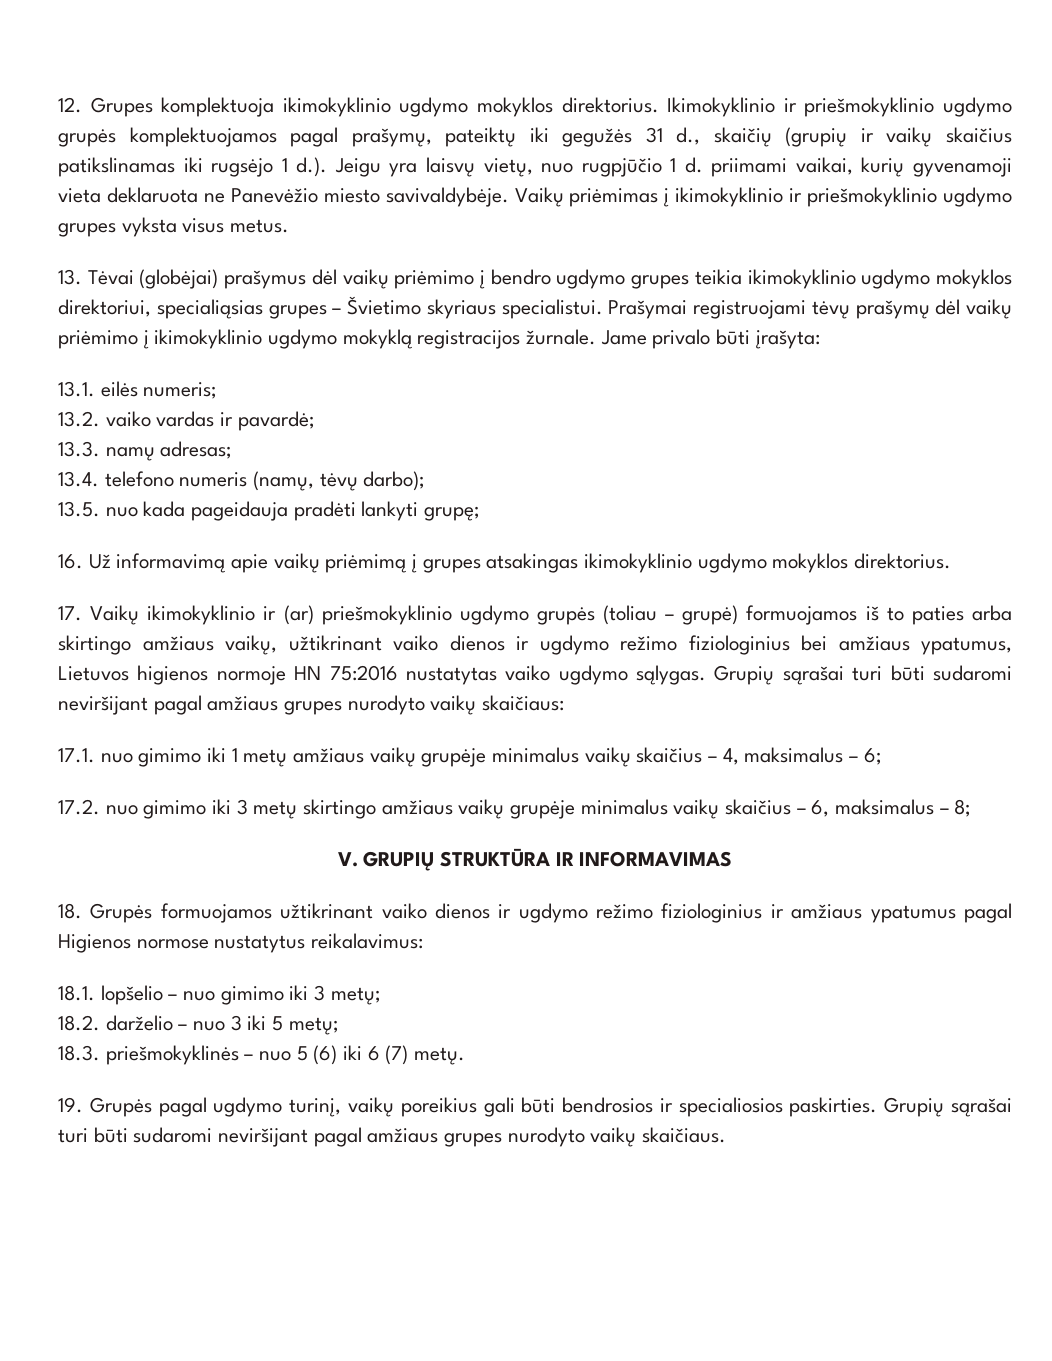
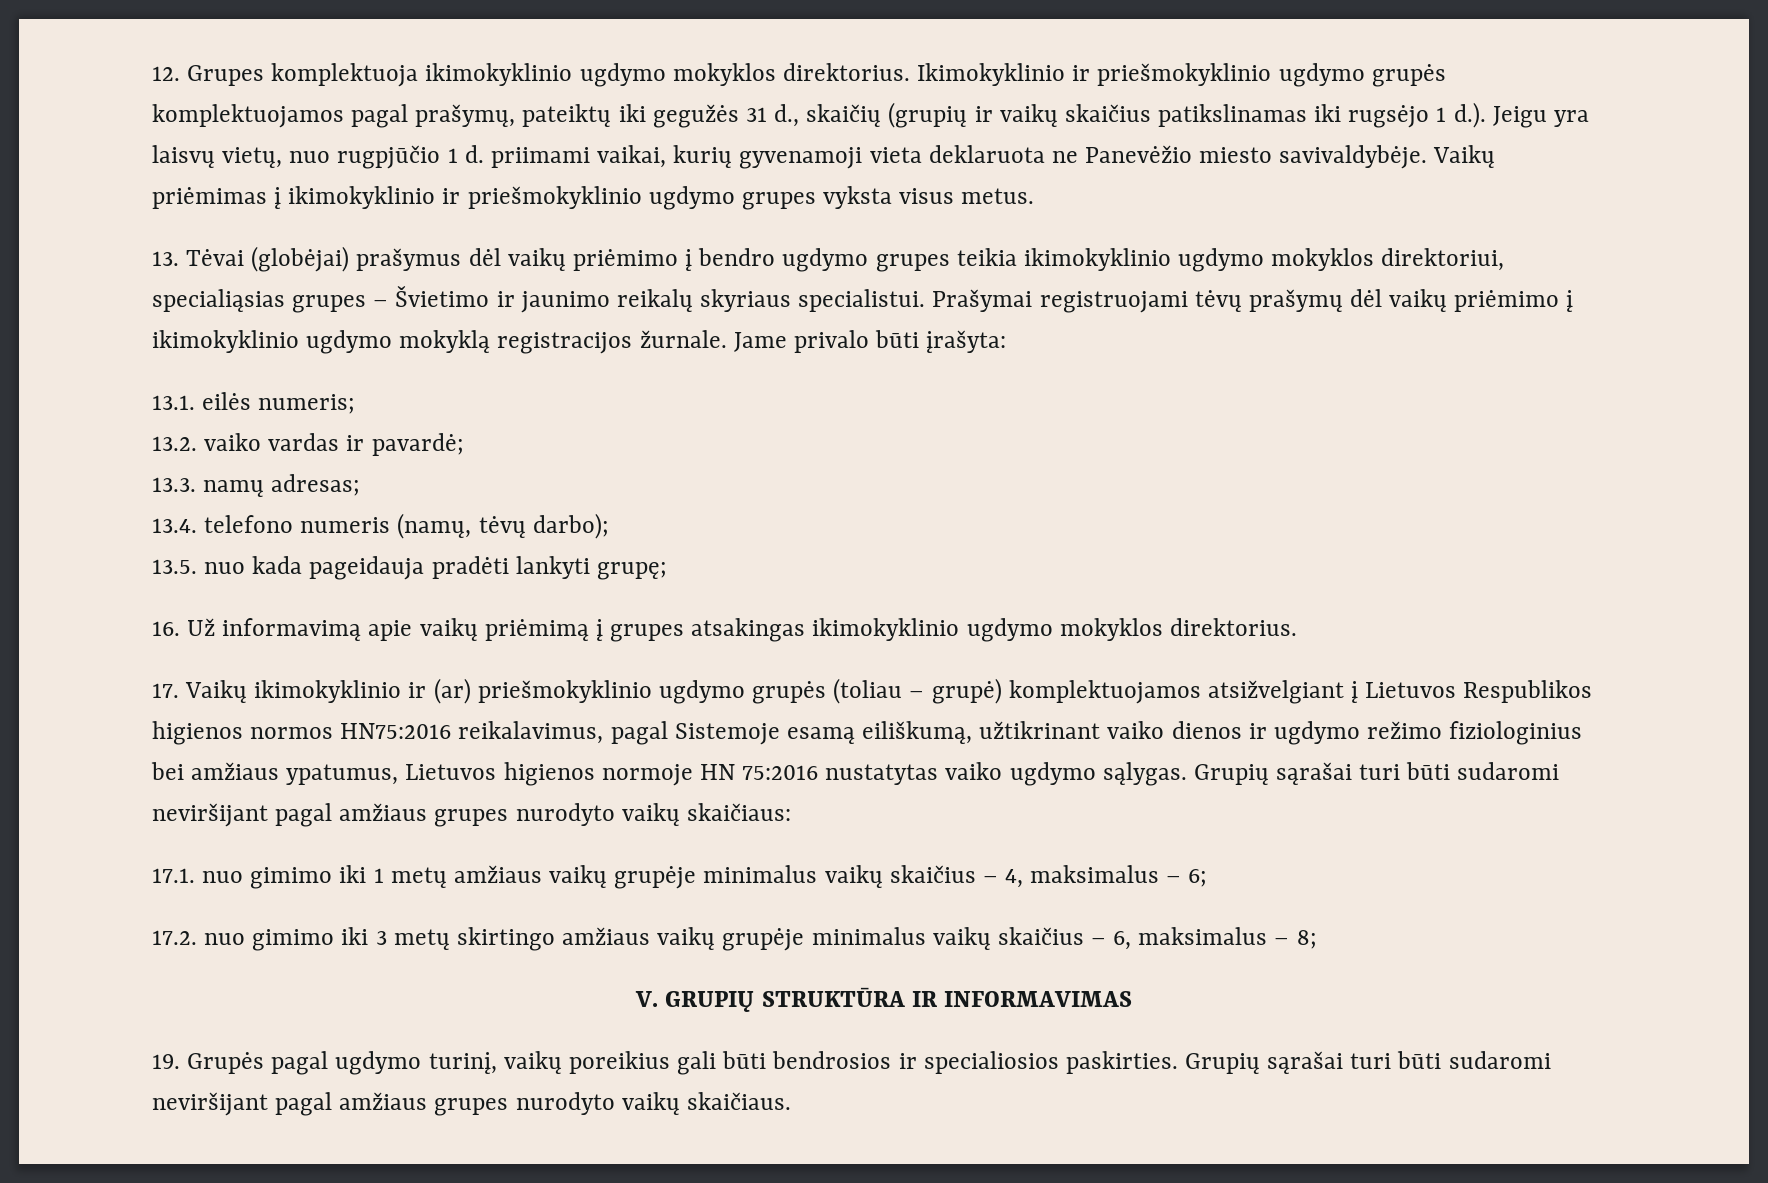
(421, 305) none -> [496,289,693,313] ir jaunimo reikalų
[746,605,1012,625] [58,635,277,655] formuojamos iš to paties arba skirtingo amžiaus vaikų, -> [1008,680,1593,704] [152,721,973,745] komplektuojamos atsižvelgiant į Lietuvos Respublikos higienos normos HN75:2016 reikalavimus, pagal Sistemoje esamą eiliškumą,
[58,903,1012,923] [58,933,424,953] [58,985,381,1005] [58,1015,339,1035] [58,1045,466,1065] // 18. Grupės formuojamos užtikrinant vaiko dienos ir ugdymo režimo fiziologinius ir amžiaus ypatumus pagal Higienos normose nustatytus reikalavimus: // 18.1. lopšelio – nuo gimimo iki 3 metų; // 18.2. darželio – nuo 3 iki 5 metų; // 18.3. priešmokyklinės – nuo 5 (6) iki 6 (7) metų. -> (1132, 999) none

